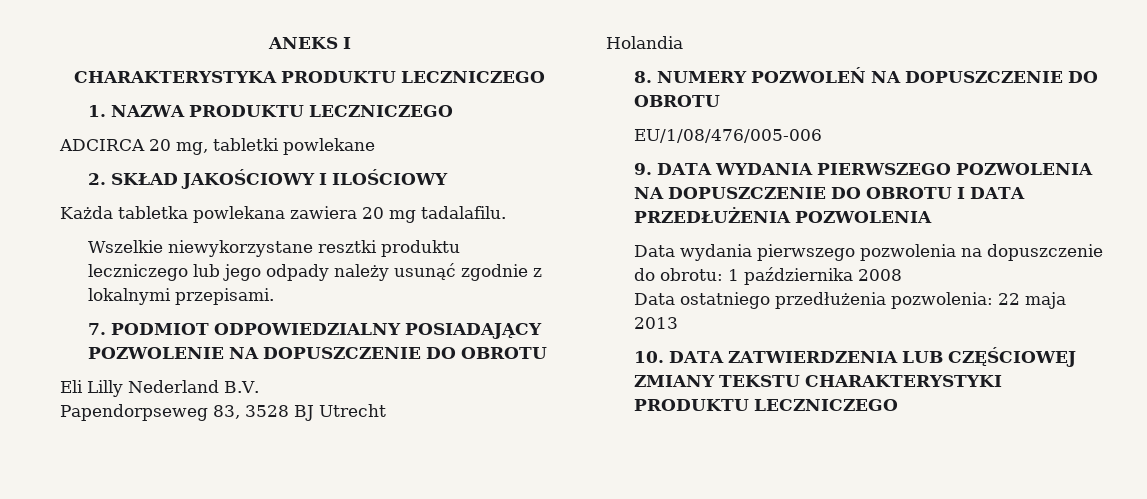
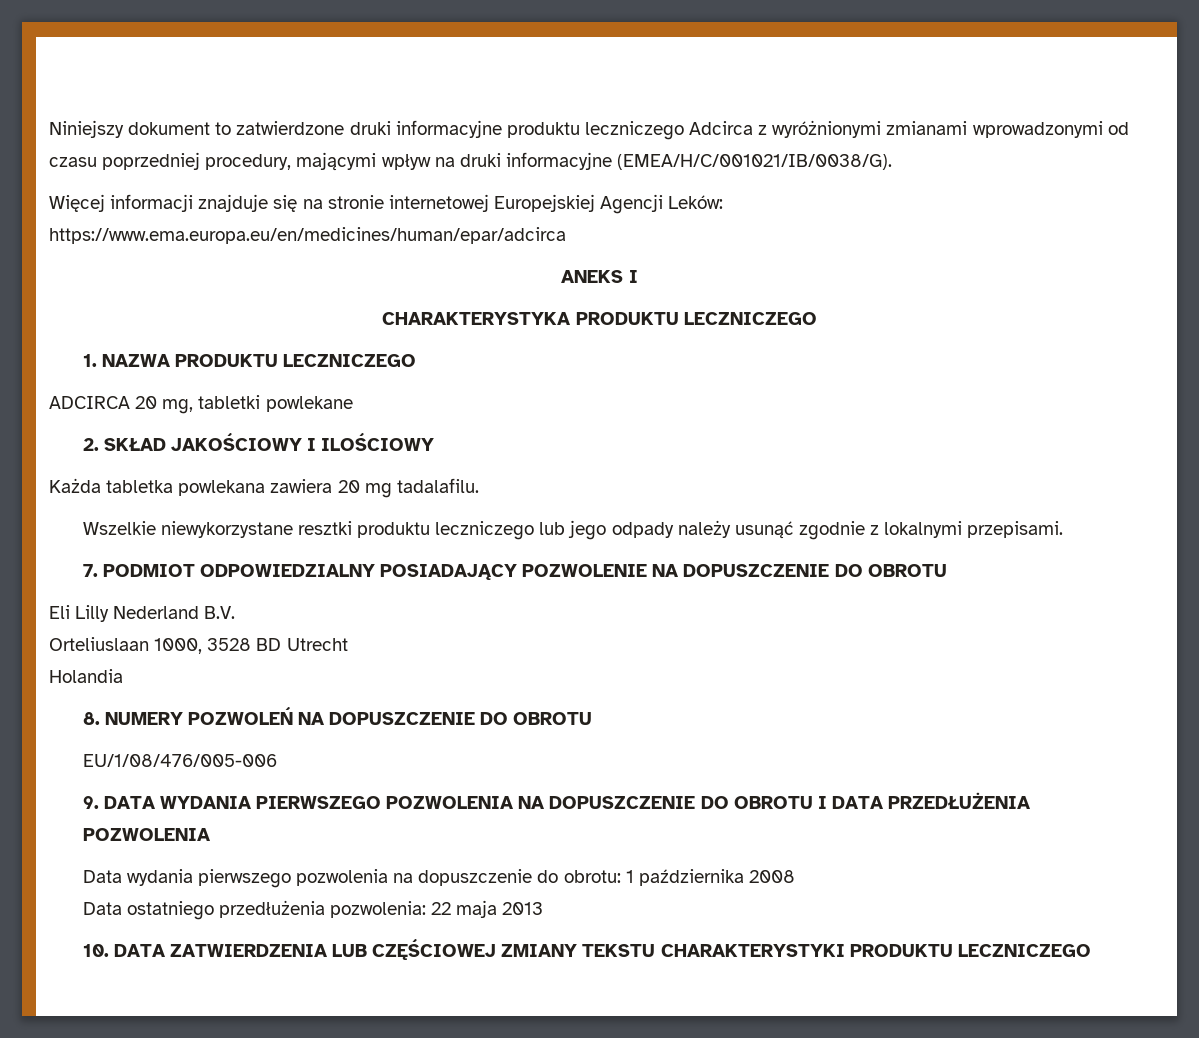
(267, 43) none -> [49,120,1129,140] [49,152,893,171] [49,194,724,214] [49,227,566,244] Niniejszy dokument to zatwierdzone druki informacyjne produktu leczniczego Adcirca z wyróżnionymi zmianami wprowadzonymi od czasu poprzedniej procedury, mającymi wpływ na druki informacyjne (EMEA/H/C/001021/IB/0038/G). // Więcej informacji znajduje się na stronie internetowej Europejskiej Agencji Leków: https://www.ema.europa.eu/en/medicines/human/epar/adcirca //
[60,404,314,421] Papendorpseweg 83, 3528 BJ -> [49,637,282,654] Orteliuslaan 1000, 3528 BD

